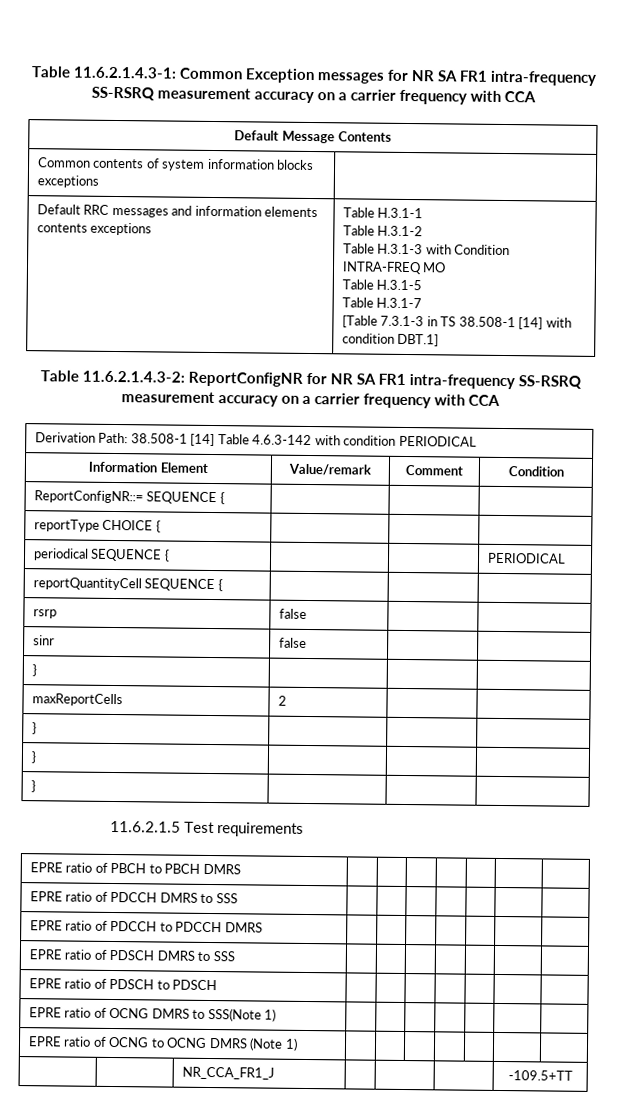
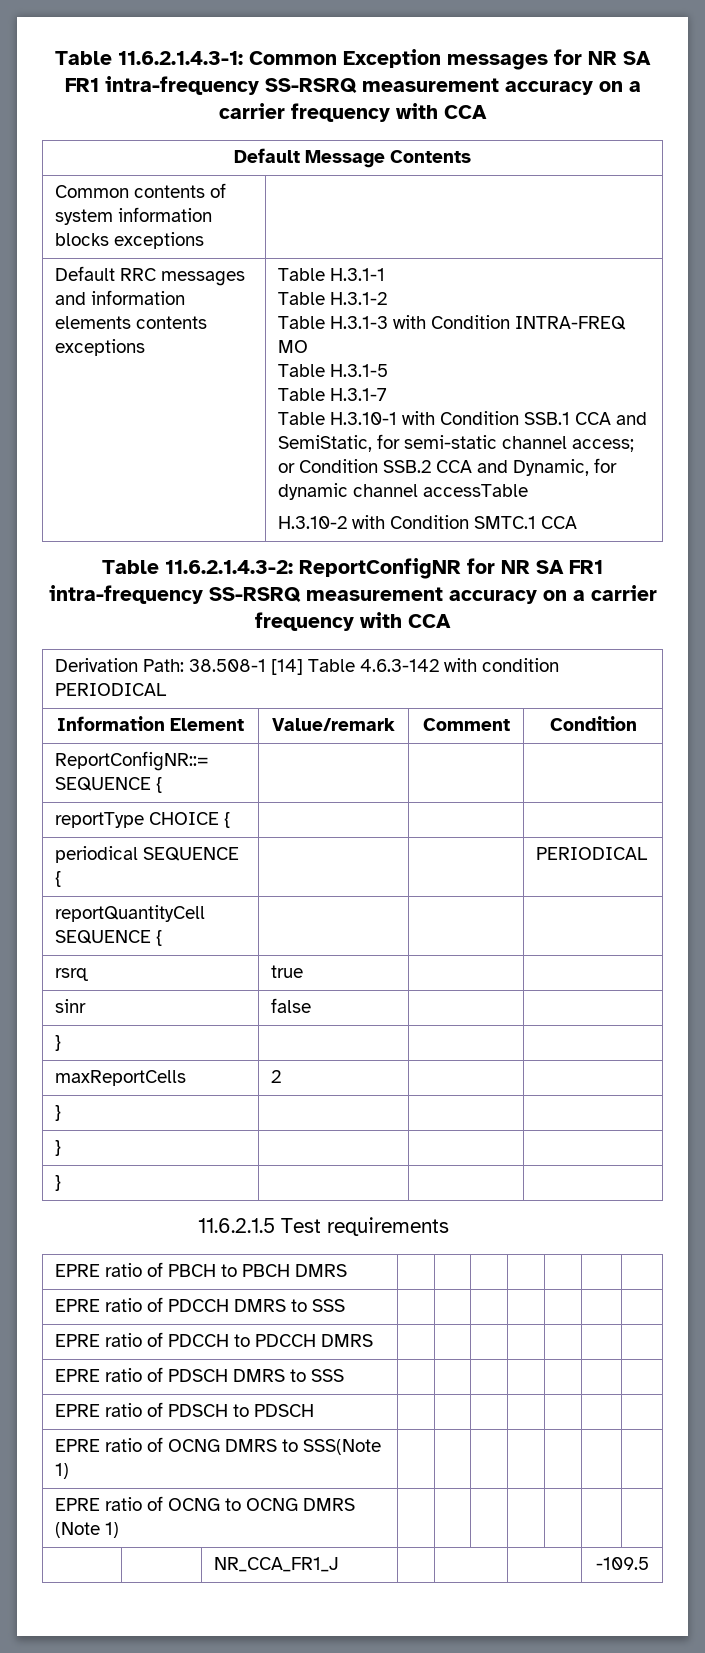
[341,315,572,330] [341,333,440,347] [Table 7.3.1-3 in TS 38.508-1 [14] with condition DBT.1] -> [278,411,648,425] [278,434,635,452] [278,458,618,476] [278,483,529,500] [278,515,578,529] Table H.3.10-1 with Condition SSB.1 CCA and SemiStatic, for semi-static channel access; or Condition SSB.2 CCA and Dynamic, for dynamic channel accessTable // H.3.10-2 with Condition SMTC.1 CCA
[32,609,57,619] [278,608,307,619] rsrp | false -> [55,968,89,981] [271,965,304,978] rsrq | true
[507,1070,573,1081] -109.5+TT -> [595,1557,649,1570] -109.5

